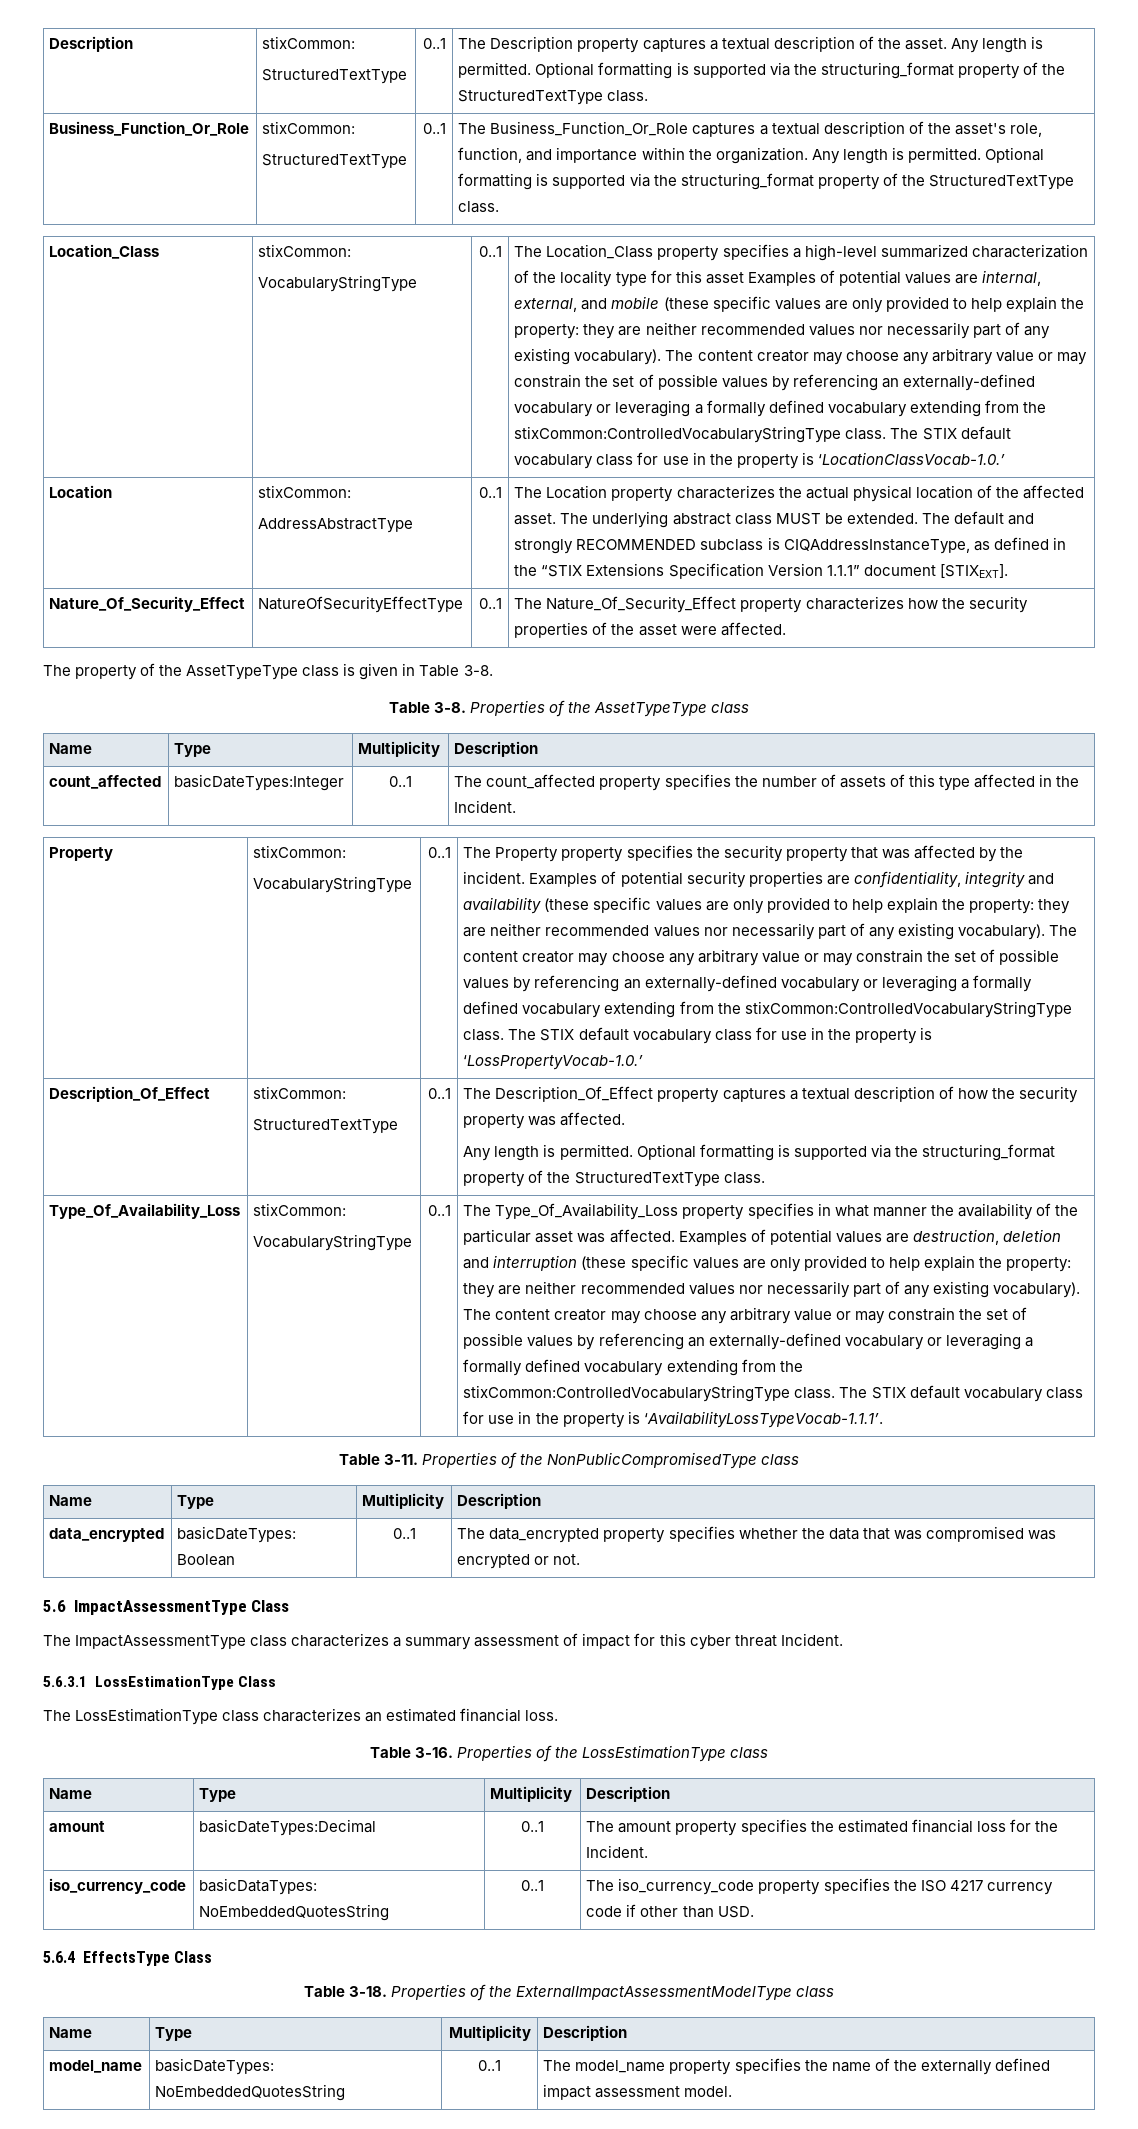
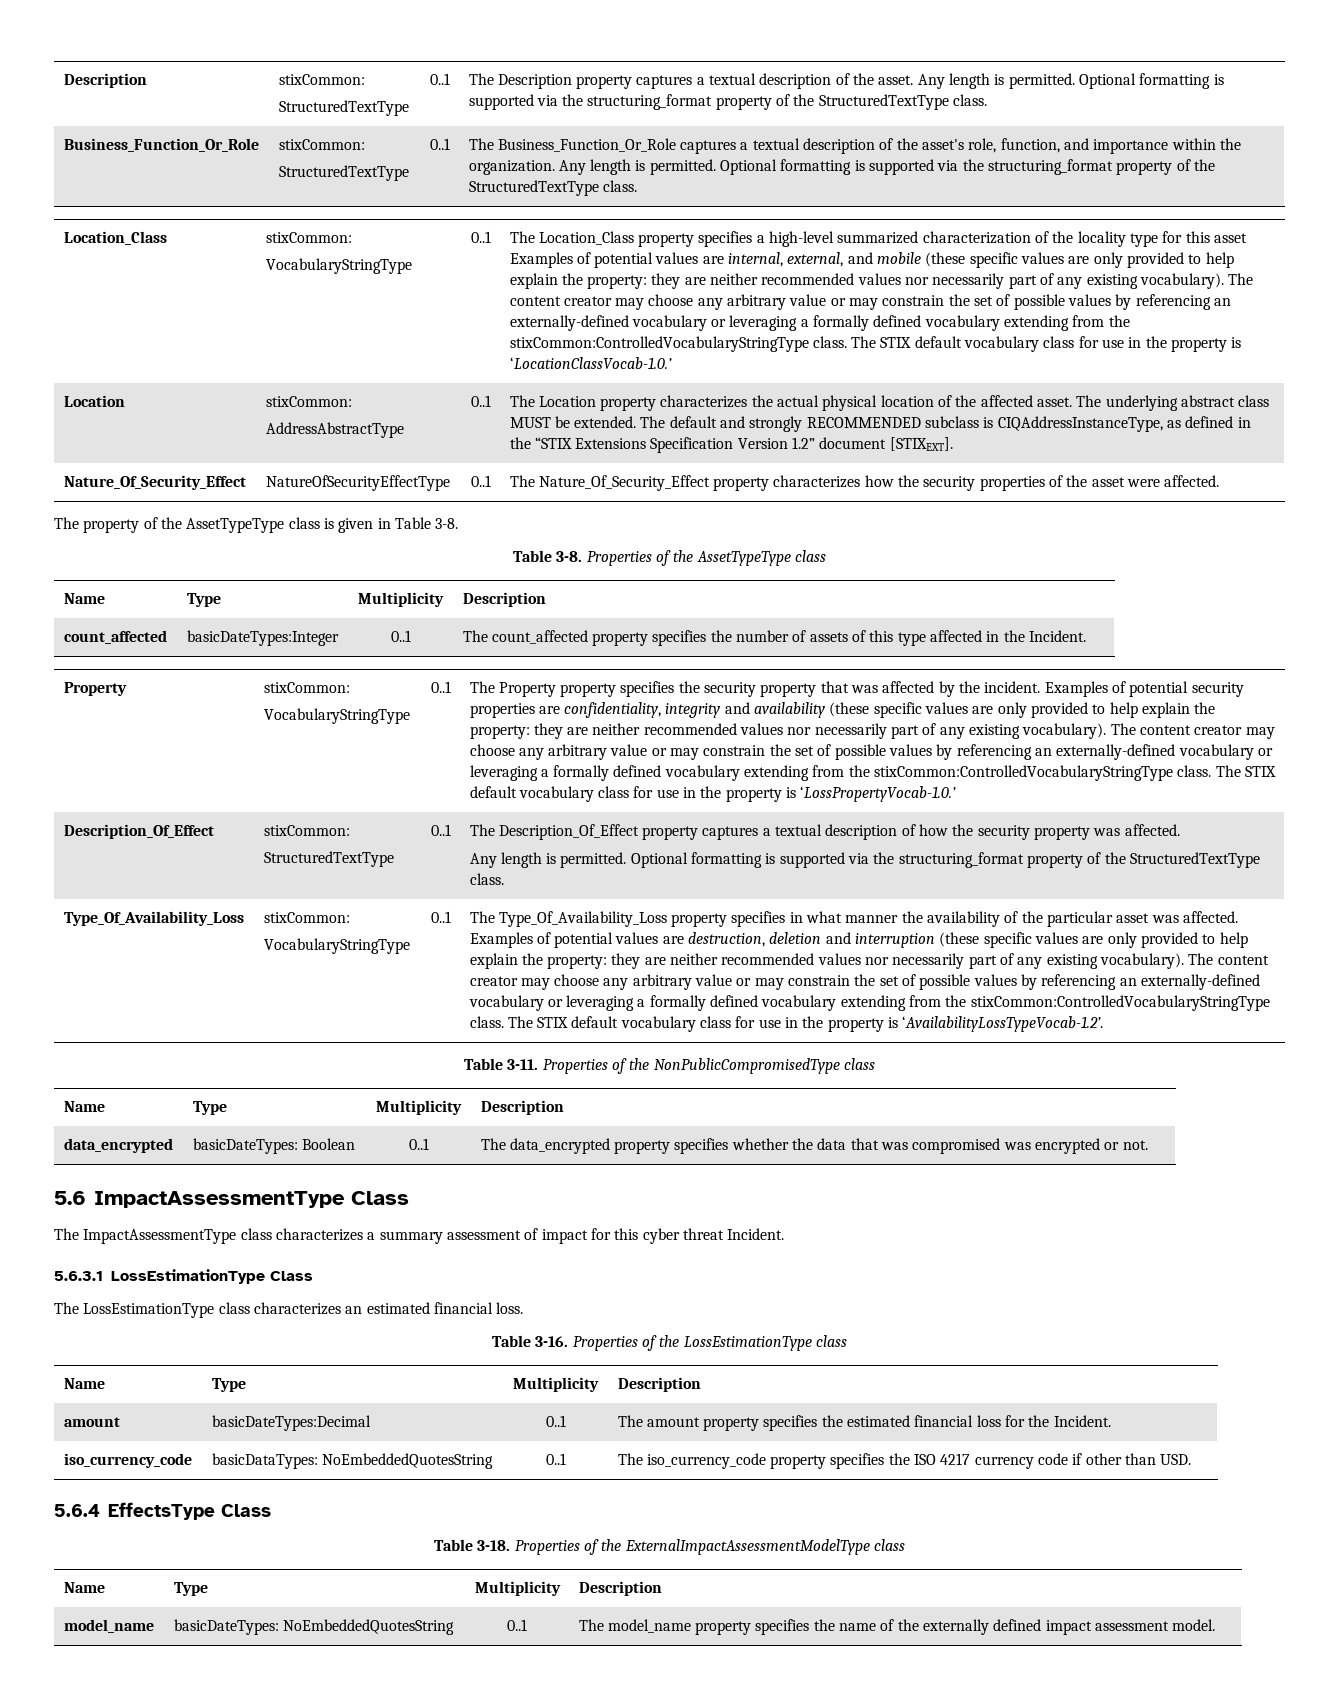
[826,565,860,576] 1.1.1” -> [792,437,816,449] 1.2”
[643,1411,883,1428] ‘AvailabilityLossTypeVocab-1.1.1’. -> [902,1016,1104,1032] ‘AvailabilityLossTypeVocab-1.2’.

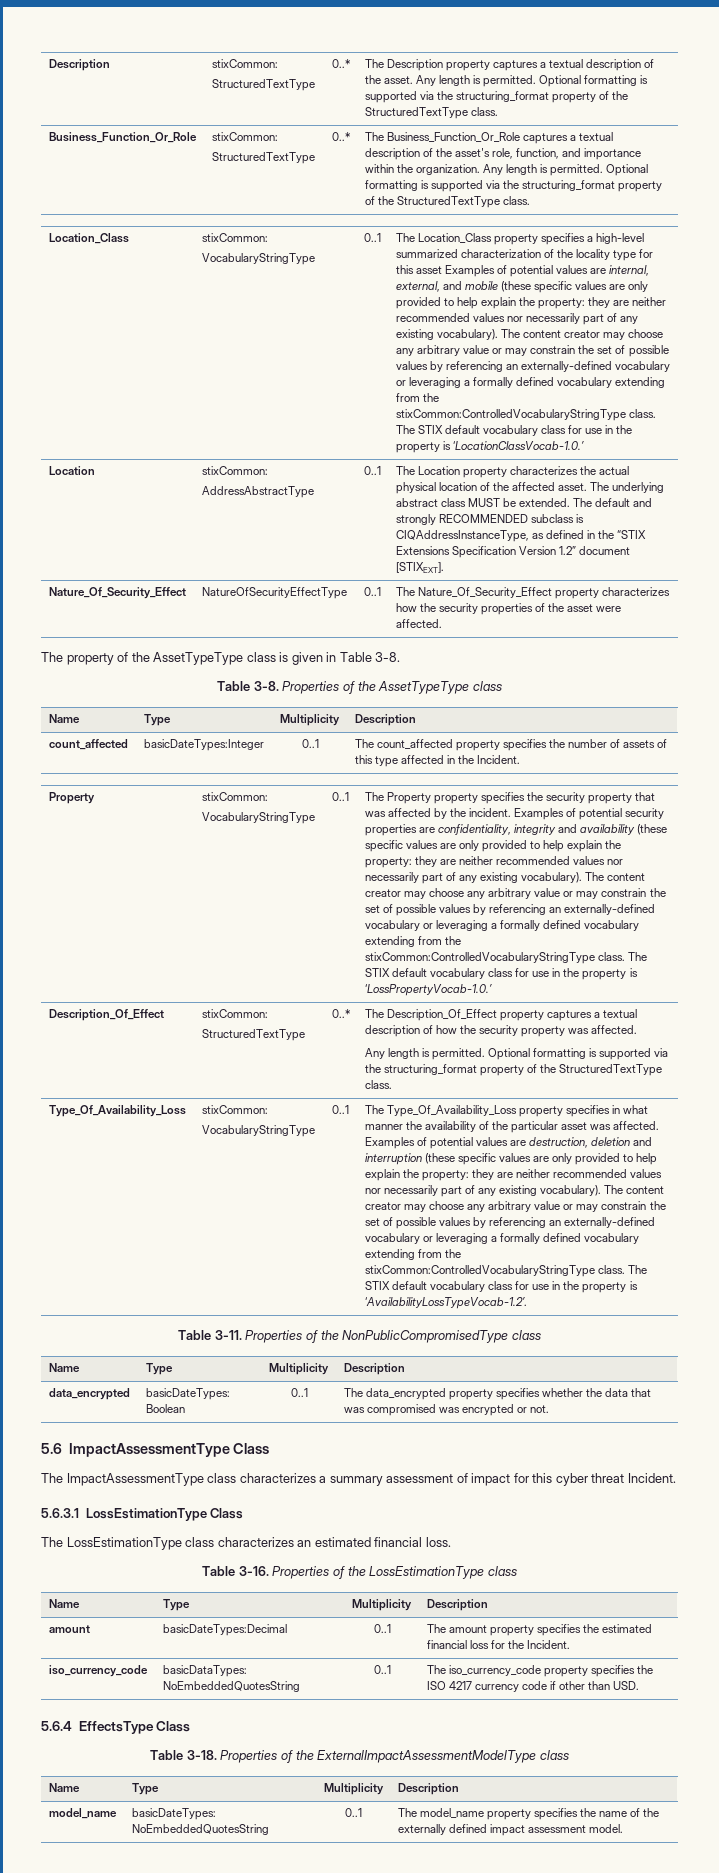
[429,73,450,85] 0..1 -> [331,59,350,68] 0..*
[429,138,450,150] 0..1 -> [331,132,350,141] 0..*
[430,824,451,836] 0..1 -> [331,1009,350,1018] 0..*

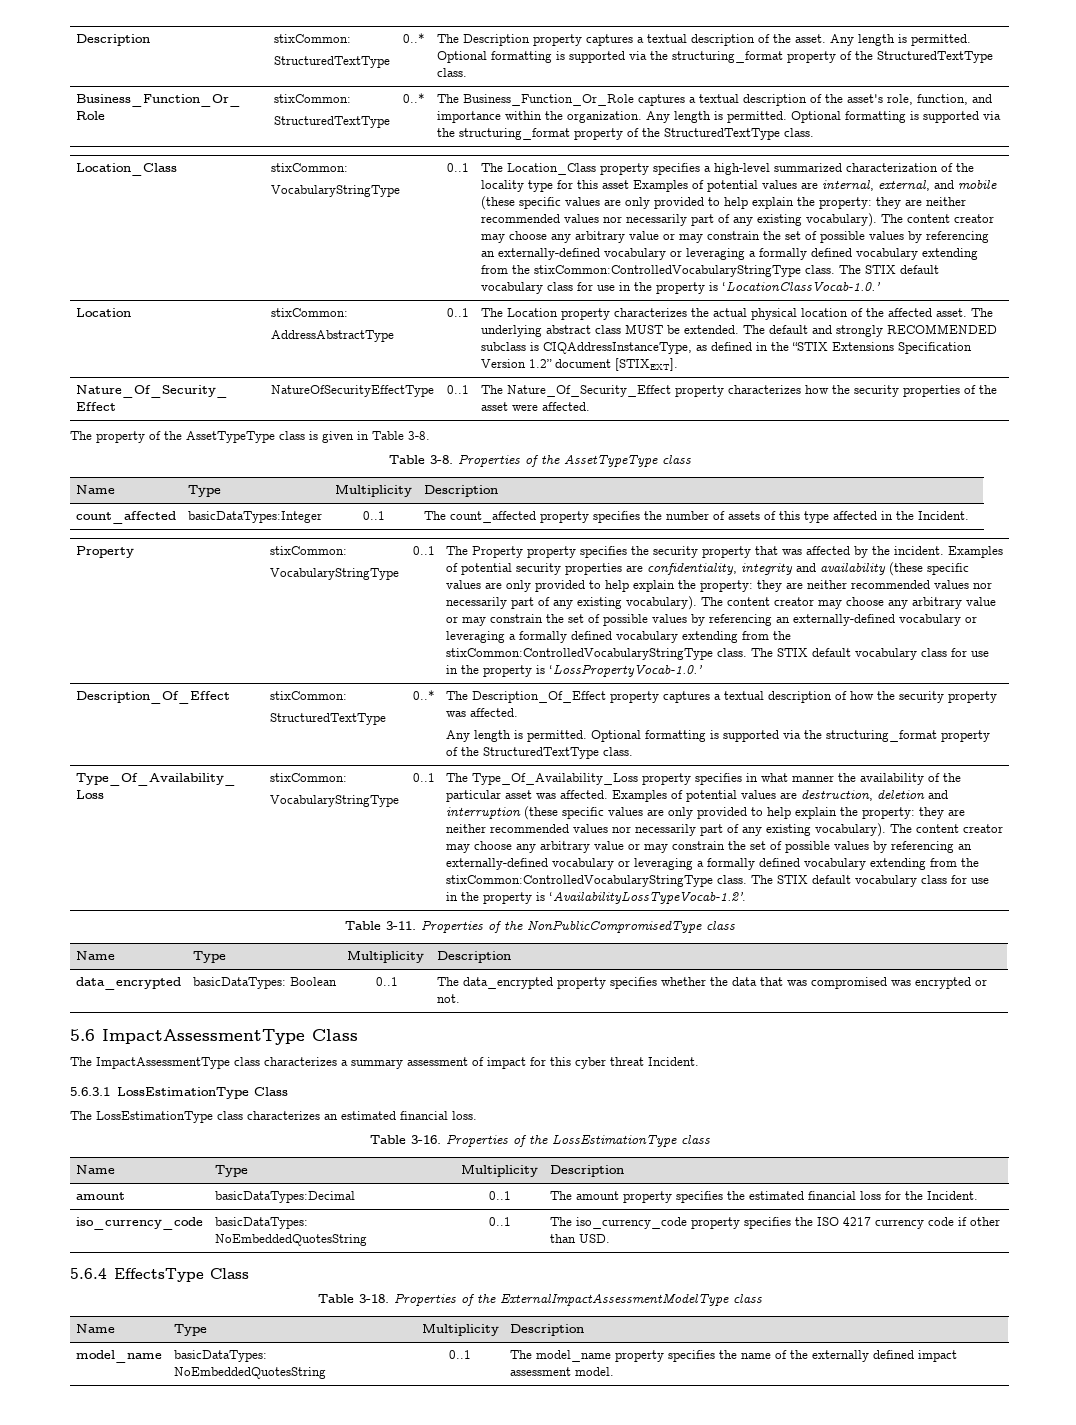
[143,739,264,751] basicDateTypes:Integer -> [187,511,322,523] basicDataTypes:Integer
[145,1388,230,1400] basicDateTypes: -> [192,977,286,989] basicDataTypes:
[162,1624,287,1636] basicDateTypes:Decimal -> [214,1191,355,1203] basicDataTypes:Decimal
[131,1808,216,1820] basicDateTypes: -> [173,1350,267,1362] basicDataTypes:

